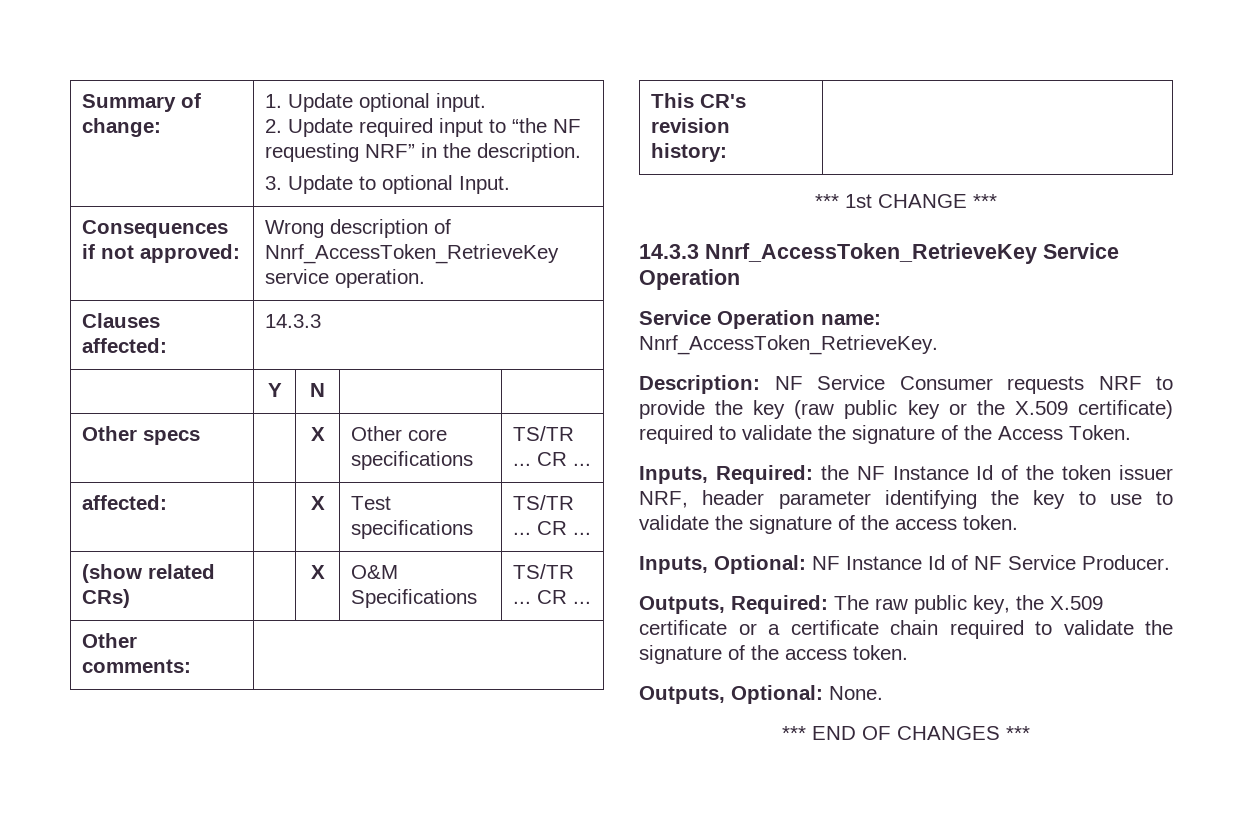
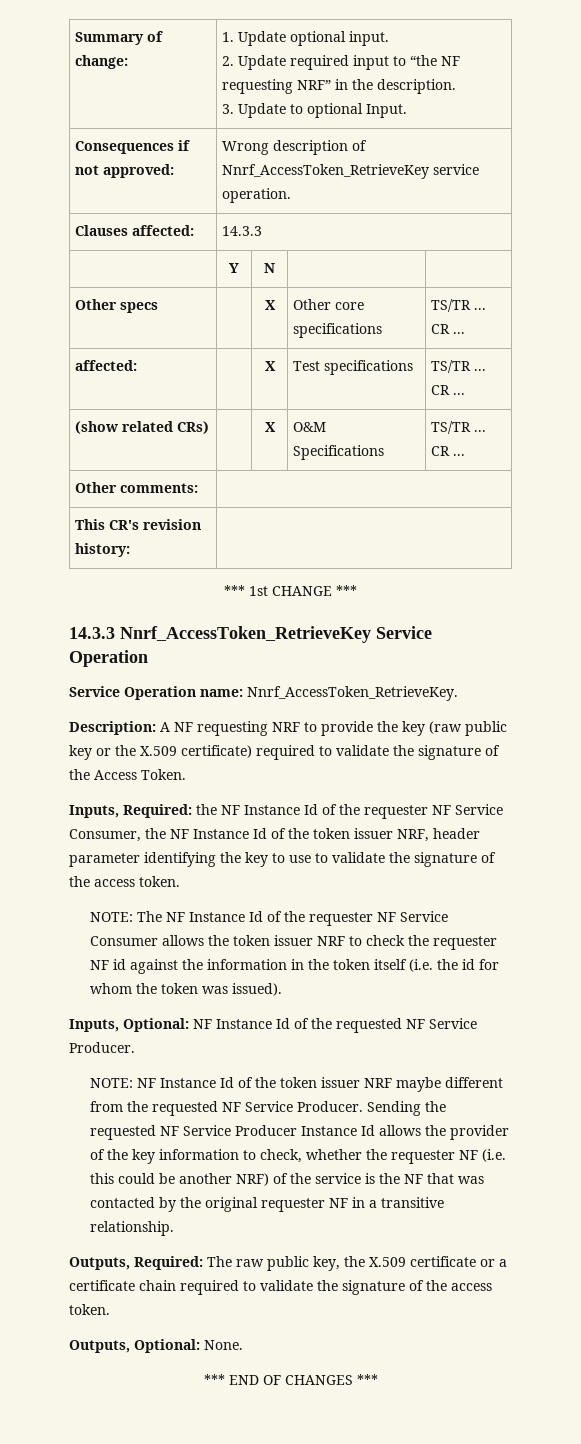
[774,375,1084,394] NF Service Consumer requests -> [160,721,268,736] A NF requesting
(1055, 472) none -> [364,804,503,819] [69,828,309,842] requester NF Service Consumer, the NF Instance Id of the
(1018, 522) none -> [90,911,449,926] [90,935,498,950] [90,959,500,974] [90,983,283,996] // NOTE: The NF Instance Id of the requester NF Service Consumer allows the token issuer NRF to check the requester NF id against the information in the token itself (i.e. the id for whom the token was issued).
[974,555,1170,570] NF Service Producer. -> [311,1018,477,1033] [69,1042,135,1053] [90,1077,504,1092] [90,1101,447,1116] [90,1125,510,1140] [90,1149,507,1164] [90,1173,485,1186] [90,1197,445,1212] [90,1221,175,1236] the requested NF Service Producer. // NOTE: NF Instance Id of the token issuer NRF maybe different from the requested NF Service Producer. Sending the requested NF Service Producer Instance Id allows the provider of the key information to check, whether the requester NF (i.e. this could be another NRF) of the service is the NF that was contacted by the original requester NF in a transitive relationship.

